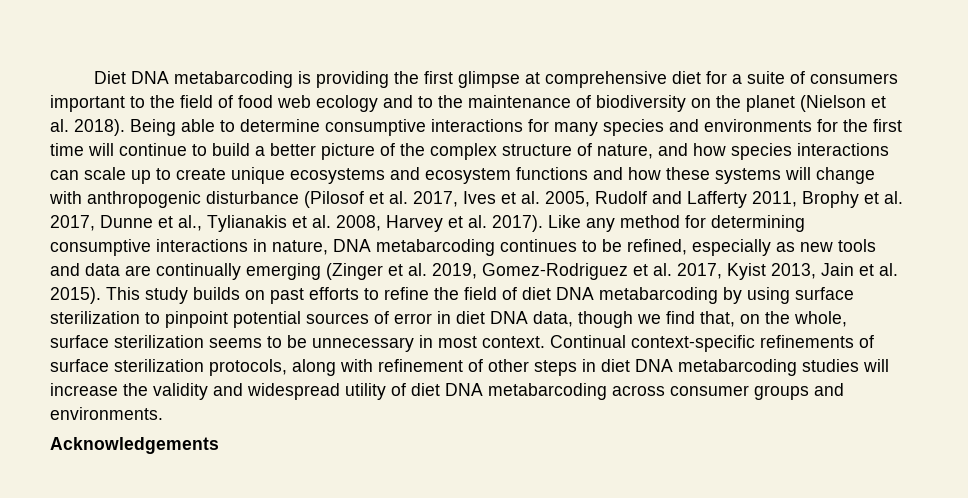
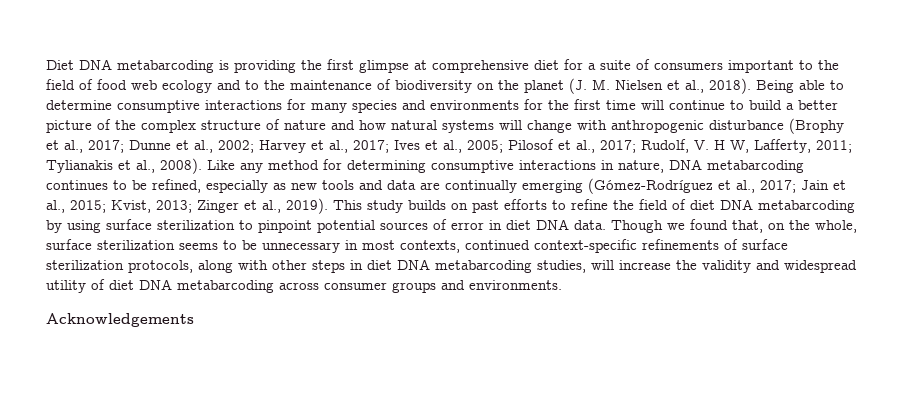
[800,95,886,112] [50,119,69,132] (Nielson et al. -> [569,78,704,94] (J. M. Nielsen et al.,
[597,143,889,160] [50,167,710,184] nature, and how species interactions can scale up to create unique ecosystems and ecosystem functions and how these -> [284,120,437,130] nature and how natural
[304,191,903,208] [50,215,543,232] (Pilosof et al. 2017, Ives et al. 2005, Rudolf and Lafferty 2011, Brophy et al. 2017, Dunne et al., Tylianakis et al. 2008, Harvey et al. 2017). -> [789,118,844,134] [46,139,852,153] [46,158,202,174] (Brophy et al., 2017; Dunne et al., 2002; Harvey et al., 2017; Ives et al., 2005; Pilosof et al., 2017; Rudolf, V. H W, Lafferty, 2011; Tylianakis et al., 2008).
[326,263,898,280] [50,287,101,304] (Zinger et al. 2019, Gomez-Rodriguez et al. 2017, Kyist 2013, Jain et al. 2015). -> [588,178,846,194] [46,198,328,214] (Gómez-Rodríguez et al., 2017; Jain et al., 2015; Kvist, 2013; Zinger et al., 2019).
[533,311,695,328] data, though we find -> [574,219,728,233] data. Though we found
[482,335,626,348] context. Continual -> [400,240,530,253] contexts, continued
[378,359,483,372] refinement of -> (268, 265) none
[802,359,859,372] studies -> [537,260,586,273] studies,

